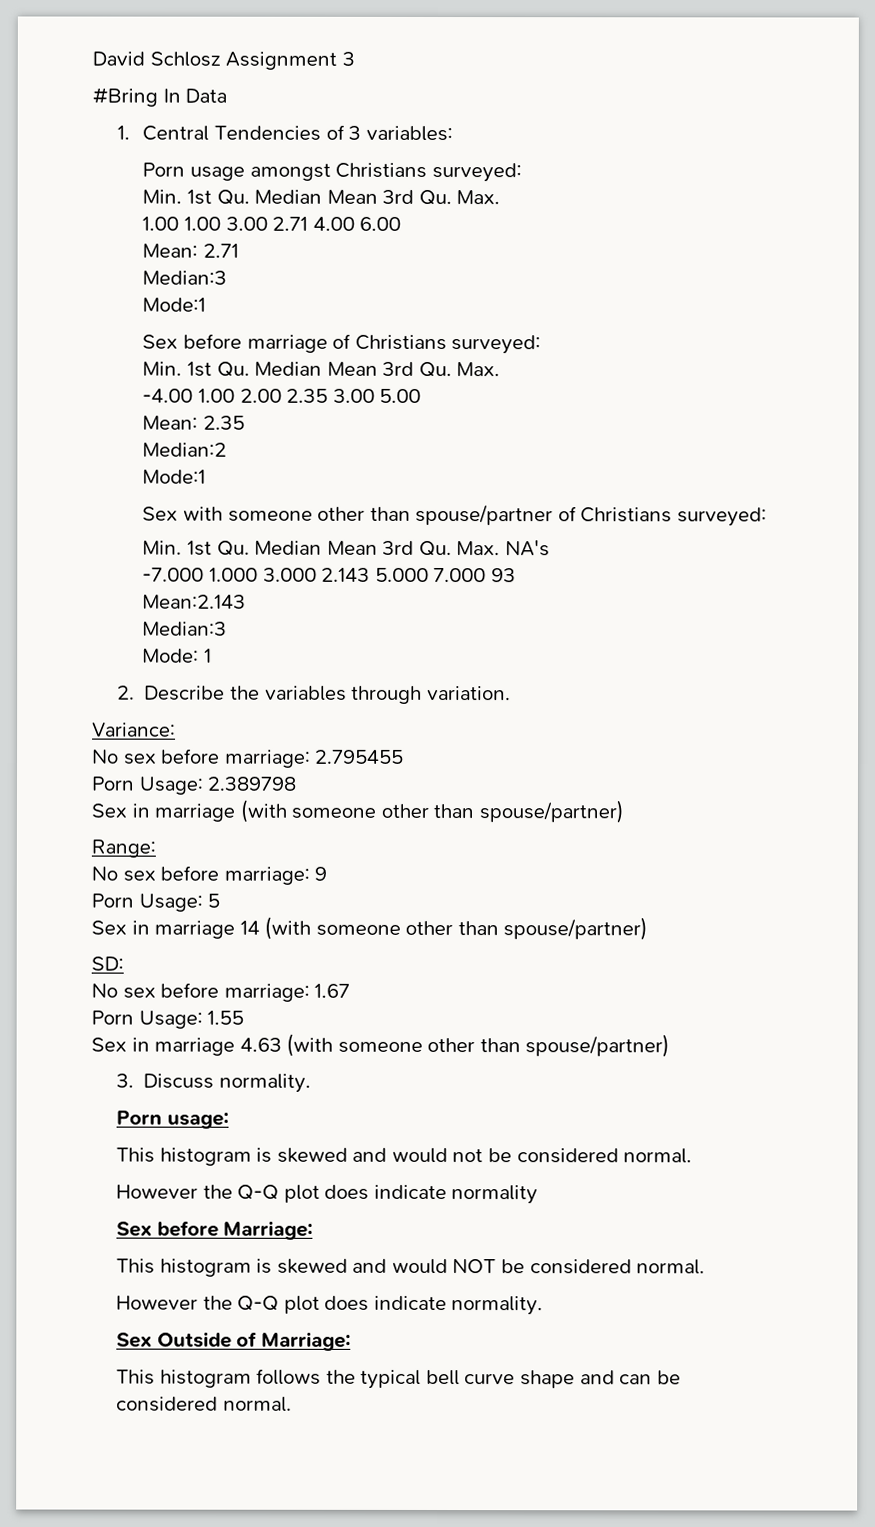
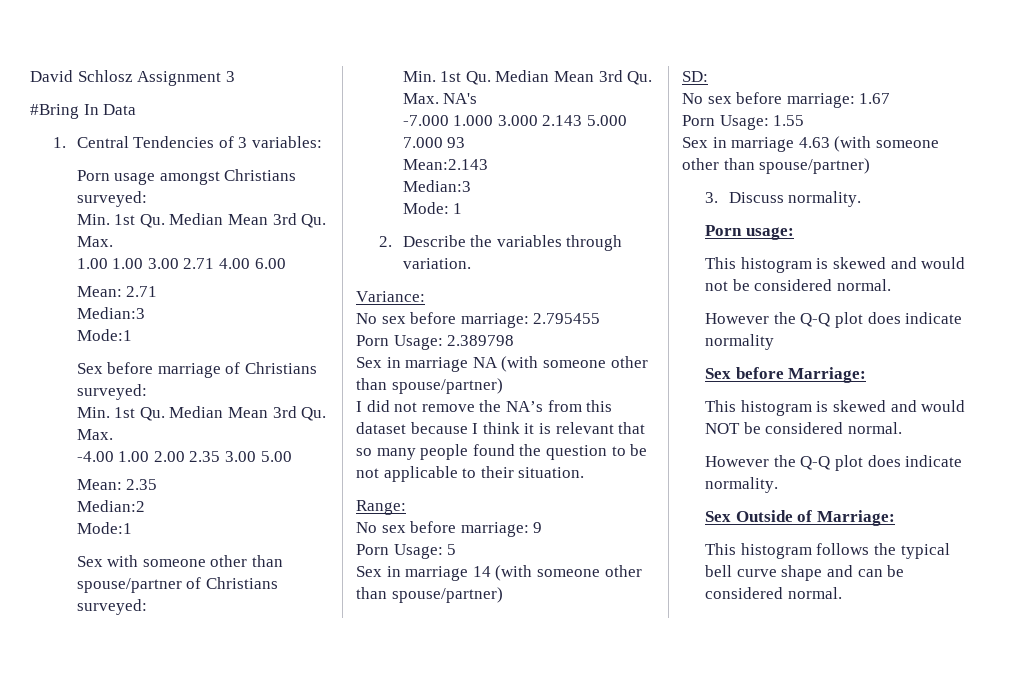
[239,799,624,824] (with someone other than spouse/partner) -> [472,356,648,372] [356,378,503,394] [356,400,613,412] [356,422,646,434] [356,444,648,460] [356,466,585,482] NA (with someone other than spouse/partner) // I did not remove the NA’s from this dataset because I think it is relevant that so many people found the question to be not applicable to their situation.

